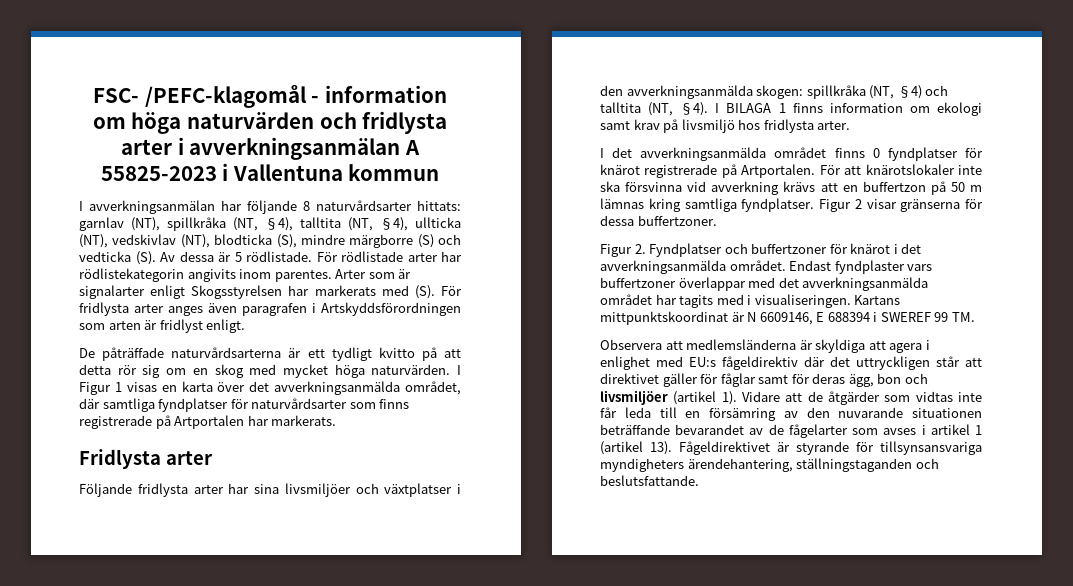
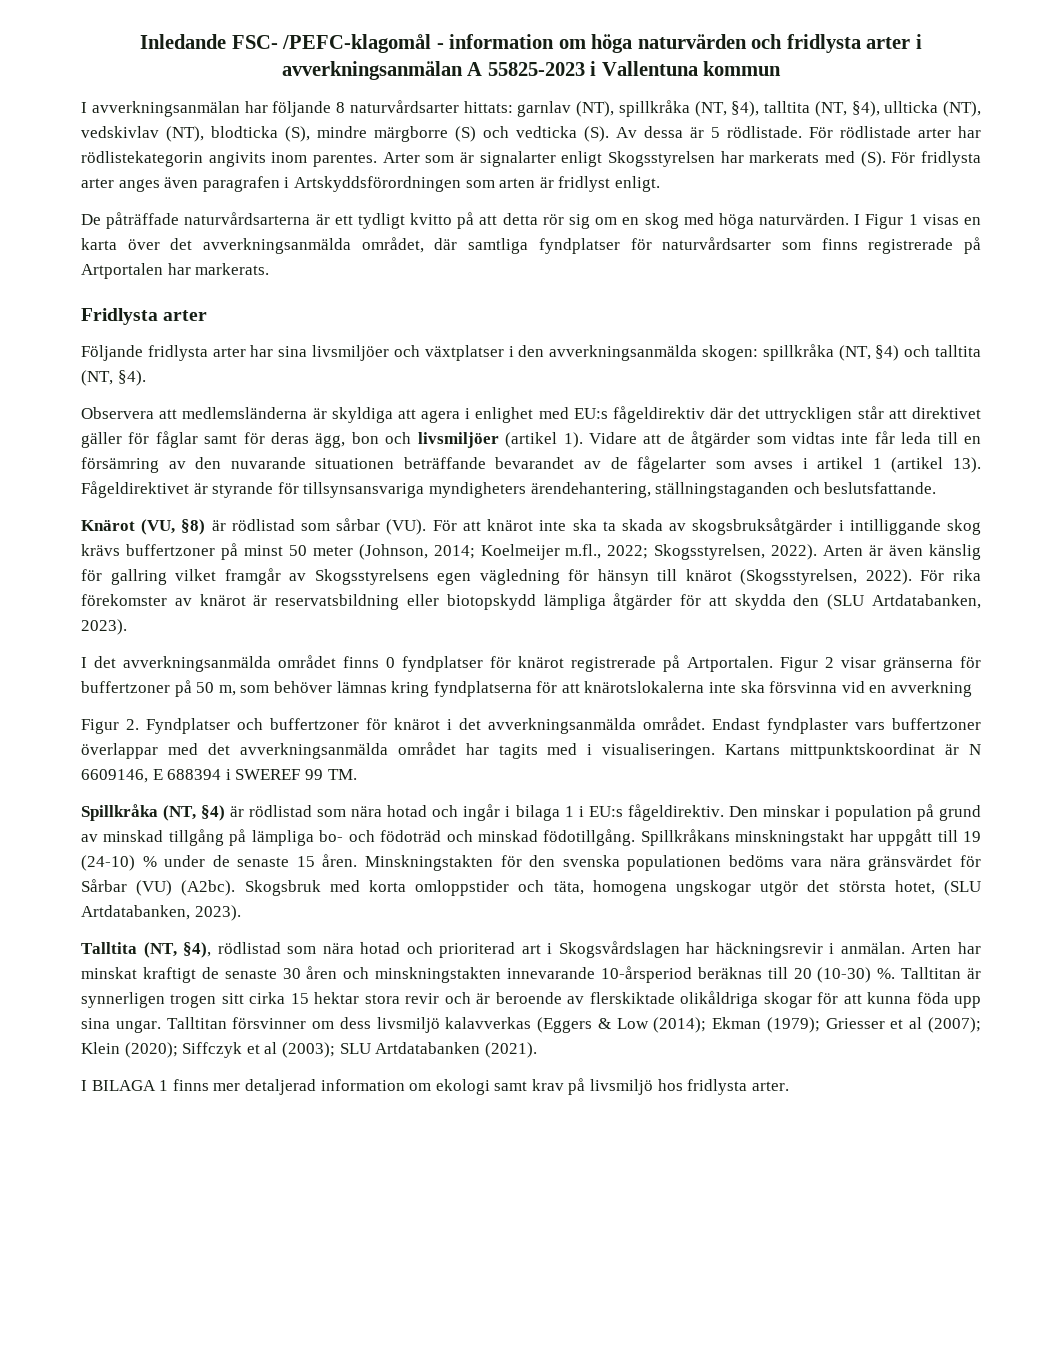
(93, 95) none -> [140,34,227,49] Inledande
[282,364,328,378] mycket -> (714, 219) none
[715,102,982,116] [600,119,851,133] [600,147,983,161] [600,164,982,178] [600,181,982,195] [600,198,983,212] [600,215,717,226] [600,243,922,257] [600,260,933,274] [600,277,929,291] [600,294,901,308] [600,311,975,325] I BILAGA 1 finns information om ekologi samt krav på livsmiljö hos fridlysta arter. // I det avverkningsanmälda området finns 0 fyndplatser för knärot registrerade på Artportalen. För att knärotslokaler inte ska försvinna vid avverkning krävs att en buffertzon på 50 m lämnas kring samtliga fyndplatser. Figur 2 visar gränserna för dessa buffertzoner. // Figur 2. Fyndplatser och buffertzoner för knärot i det avverkningsanmälda området. Endast fyndplaster vars buffertzoner överlappar med det avverkningsanmälda området har tagits med i visualiseringen. Kartans mittpunktskoordinat är N 6609146, E 688394 i SWEREF 99 TM. -> (146, 378) none
(699, 480) none -> [81,518,982,535] [81,543,981,560] [81,568,981,585] [81,593,982,610] [81,619,127,635] [81,655,981,672] [81,680,973,697] [81,717,981,734] [81,742,981,759] [81,769,357,783] [81,804,981,821] [81,829,981,846] [81,854,981,871] [81,879,982,896] [81,905,241,921] [81,941,981,958] [81,966,981,983] [81,991,982,1008] [81,1017,981,1033] [81,1042,537,1058] [81,1078,789,1095] // Knärot (VU, §8) är rödlistad som sårbar (VU). För att knärot inte ska ta skada av skogsbruksåtgärder i intilliggande skog krävs buffertzoner på minst 50 meter (Johnson, 2014; Koelmeijer m.fl., 2022; Skogsstyrelsen, 2022). Arten är även känslig för gallring vilket framgår av Skogsstyrelsens egen vägledning för hänsyn till knärot (Skogsstyrelsen, 2022). För rika förekomster av knärot är reservatsbildning eller biotopskydd lämpliga åtgärder för att skydda den (SLU Artdatabanken, 2023). // I det avverkningsanmälda området finns 0 fyndplatser för knärot registrerade på Artportalen. Figur 2 visar gränserna för buffertzoner på 50 m, som behöver lämnas kring fyndplatserna för att knärotslokalerna inte ska försvinna vid en avverkning // Figur 2. Fyndplatser och buffertzoner för knärot i det avverkningsanmälda området. Endast fyndplaster vars buffertzoner överlappar med det avverkningsanmälda området har tagits med i visualiseringen. Kartans mittpunktskoordinat är N 6609146, E 688394 i SWEREF 99 TM. // Spillkråka (NT, §4) är rödlistad som nära hotad och ingår i bilaga 1 i EU:s fågeldirektiv. Den minskar i population på grund av minskad tillgång på lämpliga bo- och födoträd och minskad födotillgång. Spillkråkans minskningstakt har uppgått till 19 (24-10) % under de senaste 15 åren. Minskningstakten för den svenska populationen bedöms vara nära gränsvärdet för Sårbar (VU) (A2bc). Skogsbruk med korta omloppstider och täta, homogena ungskogar utgör det största hotet, (SLU Artdatabanken, 2023). // Talltita (NT, §4), rödlistad som nära hotad och prioriterad art i Skogsvårdslagen har häckningsrevir i anmälan. Arten har minskat kraftigt de senaste 30 åren och minskningstakten innevarande 10-årsperiod beräknas till 20 (10-30) %. Talltitan är synnerligen trogen sitt cirka 15 hektar stora revir och är beroende av flerskiktade olikåldriga skogar för att kunna föda upp sina ungar. Talltitan försvinner om dess livsmiljö kalavverkas (Eggers & Low (2014); Ekman (1979); Griesser et al (2007); Klein (2020); Siffczyk et al (2003); SLU Artdatabanken (2021). // I BILAGA 1 finns mer detaljerad information om ekologi samt krav på livsmiljö hos fridlysta arter.

